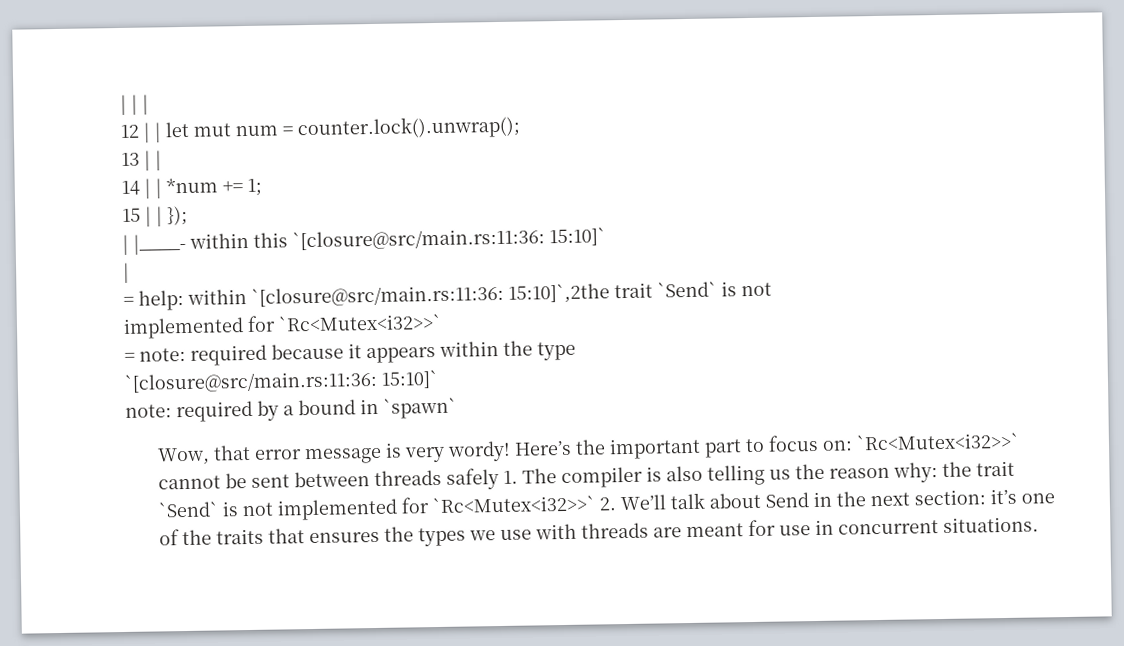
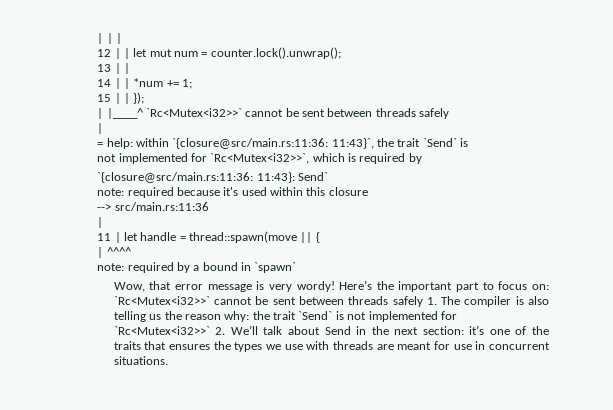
[132,227,606,255] |____- within this `[closure@src/main.rs:11:36: 15:10]` -> [106,108,450,119] |____^ `Rc<Mutex<i32>>` cannot be sent between threads safely
[250,281,772,307] [122,313,442,339] [123,340,576,366] [123,369,439,393] `[closure@src/main.rs:11:36: 15:10]`,2the trait `Send` is not // implemented for `Rc<Mutex<i32>>` // = note: required because it appears within the type // `[closure@src/main.rs:11:36: 15:10]` -> [172,138,469,149] [97,153,422,164] [97,172,328,183] [97,187,368,198] [97,202,209,211] [97,217,104,228] [97,231,320,243] [97,247,131,258] `{closure@src/main.rs:11:36: 11:43}`, the trait `Send` is // not implemented for `Rc<Mutex<i32>>`, which is required by // `{closure@src/main.rs:11:36: 11:43}: Send` // note: required because it's used within this closure // --> src/main.rs:11:36 // | // 11 | let handle = thread::spawn(move || { // | ^^^^

